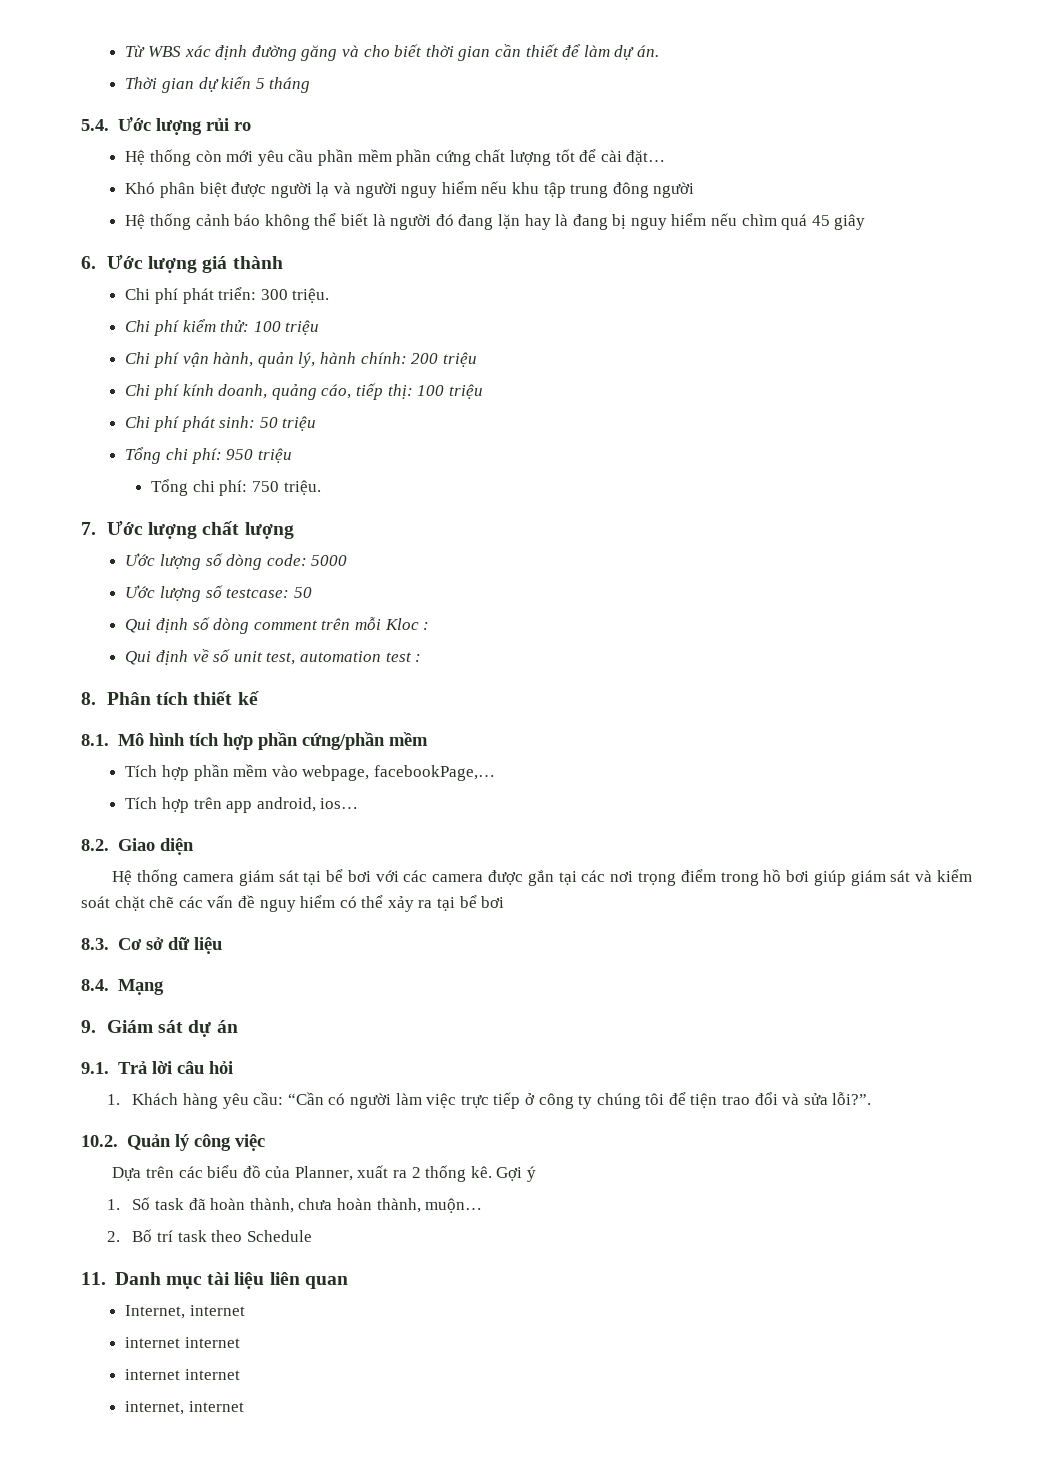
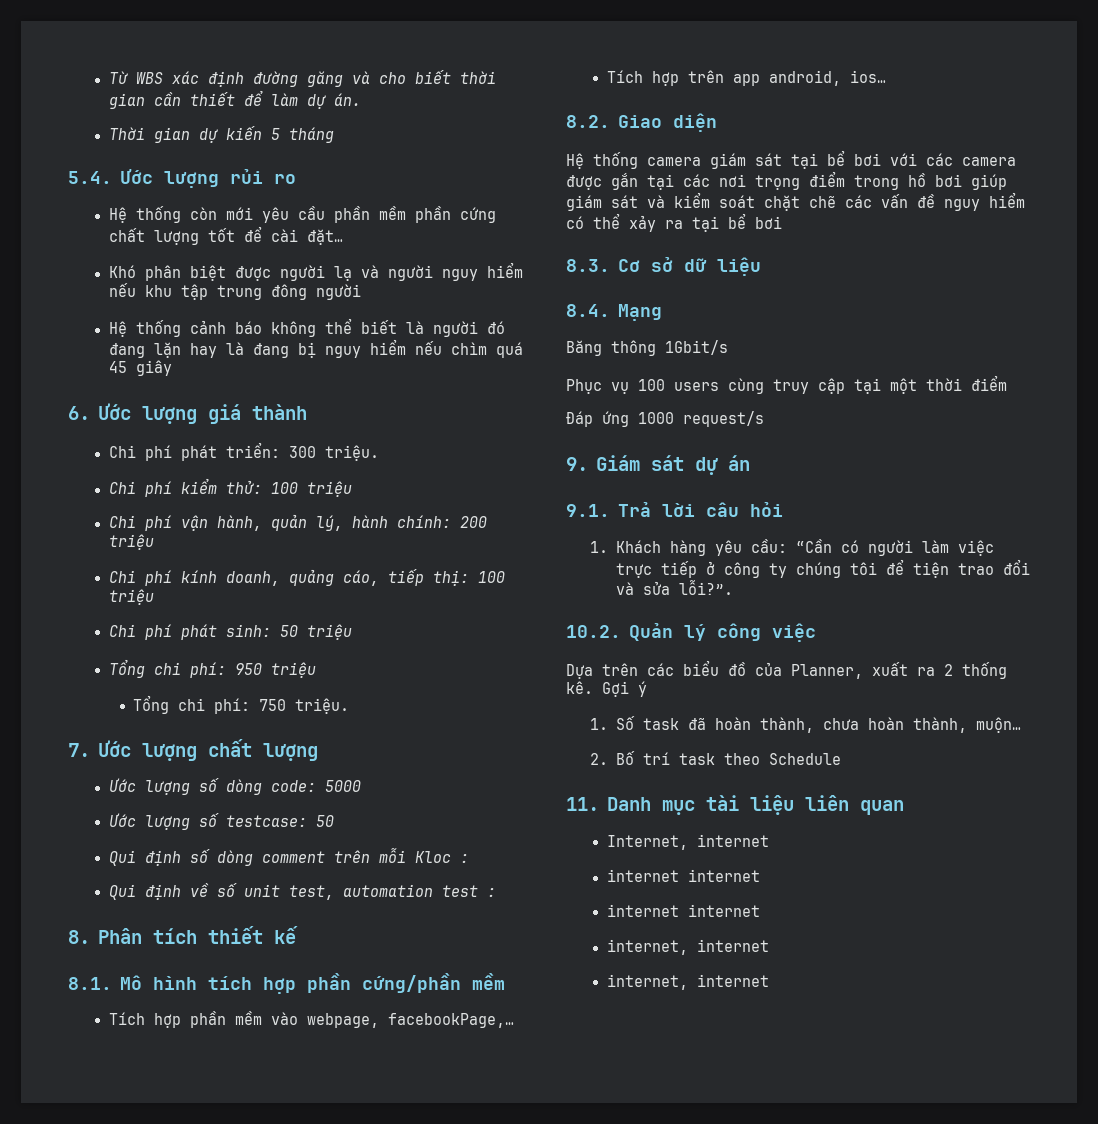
(164, 987) none -> [566,340,728,356] [566,375,1007,394] [566,411,764,427] // Băng thông 1Gbit/s // Phục vụ 100 users cùng truy cập tại một thời điểm // Đáp ứng 1000 request/s
(245, 1406) none -> [606,974,769,990] // internet, internet

